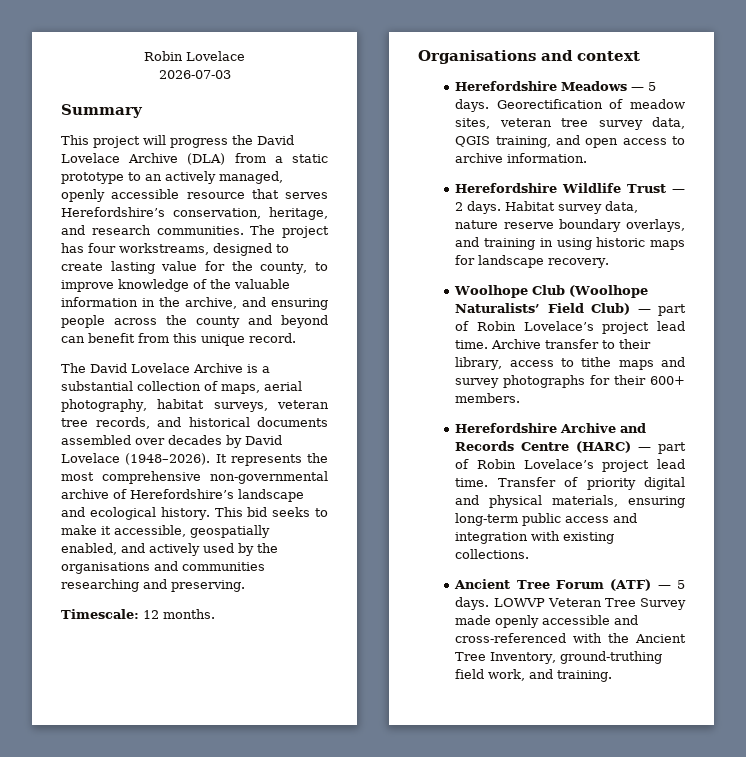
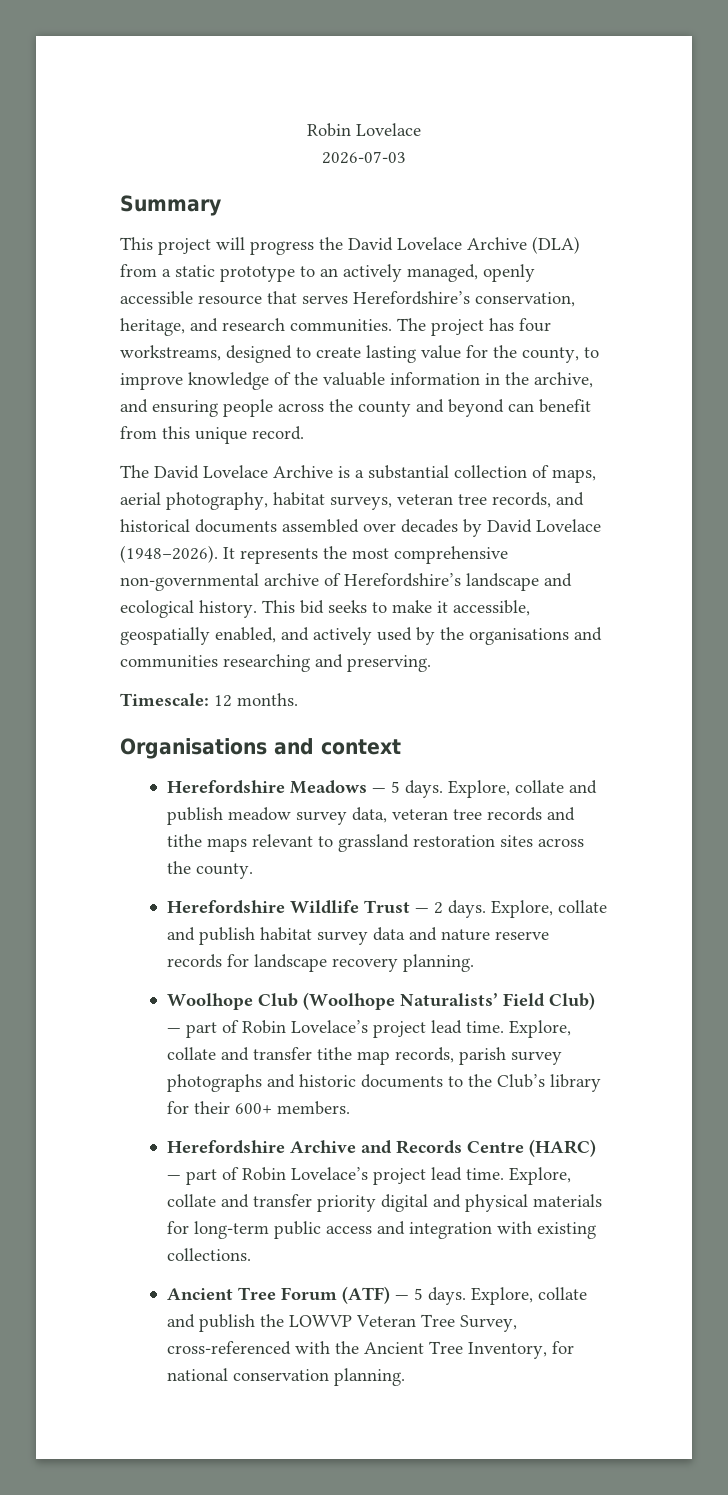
[496,99,685,109] [455,117,685,130] [455,135,685,148] [455,153,588,163] Georectification of meadow sites, veteran tree survey data, QGIS training, and open access to archive information. -> [447,780,597,798] [166,807,575,825] [166,834,584,852] [166,861,253,879] Explore, collate and publish meadow survey data, veteran tree records and tithe maps relevant to grassland restoration sites across the county.
[505,201,639,214] [455,219,685,232] [455,237,685,250] [455,255,610,268] Habitat survey data, nature reserve boundary overlays, and training in using historic maps for landscape recovery. -> [490,900,607,918] [166,927,549,945] [166,954,474,972] Explore, collate and publish habitat survey data and nature reserve records for landscape recovery planning.
[491,339,652,349] [455,357,685,370] [455,375,586,388] Archive transfer to their library, access to tithe maps and survey photographs -> [508,1020,571,1038] [166,1047,562,1065] [166,1074,601,1092] Explore, collate and transfer tithe map records, parish survey photographs and historic documents to the Club’s library
[497,477,579,487] Transfer of -> [508,1167,571,1185] [166,1194,312,1208] Explore, collate and transfer
[552,495,685,508] materials, ensuring -> [532,1194,602,1207] [166,1221,189,1234] materials for
[493,598,686,610] [455,615,639,628] LOWVP Veteran Tree Survey made openly accessible and -> [470,1287,587,1305] [166,1314,517,1332] Explore, collate and publish the LOWVP Veteran Tree Survey,
[560,651,663,664] [455,669,613,682] ground-truthing field work, and training. -> [551,1341,574,1354] [166,1368,405,1386] for national conservation planning.

